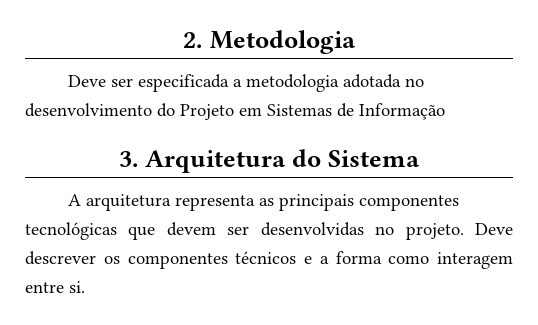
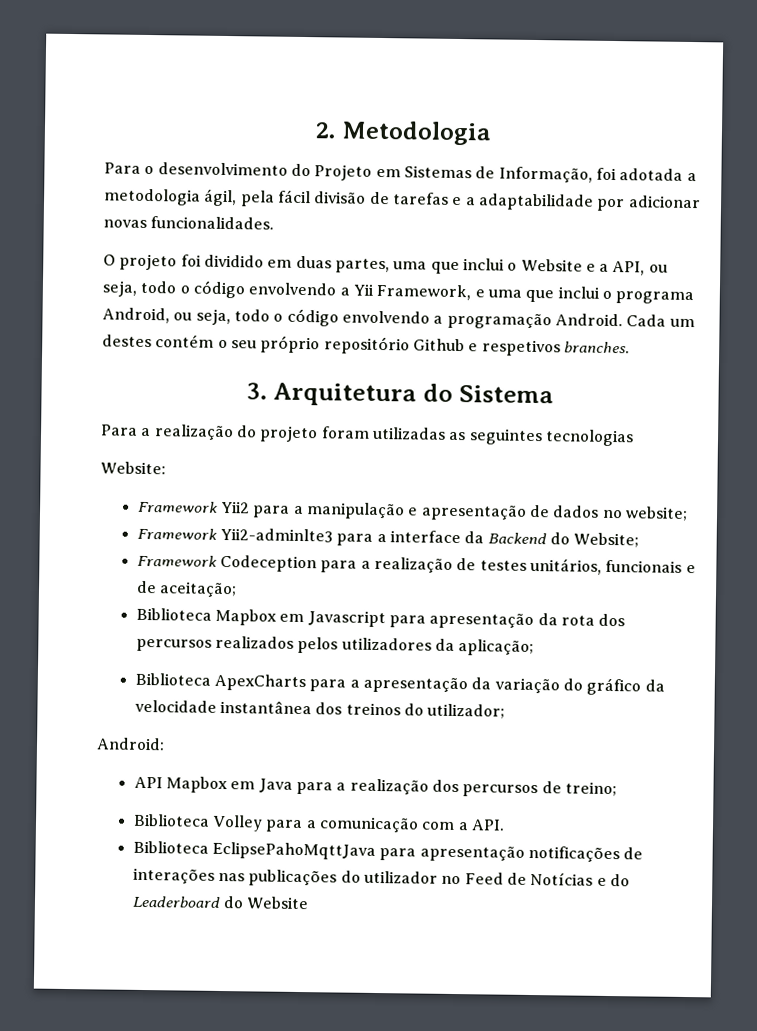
[68,74,425,92] Deve ser especificada a metodologia adotada no -> [104,162,155,175] Para o
[359,103,445,120] [118,149,421,173] [68,194,460,211] [25,222,513,240] [25,251,513,269] [25,281,85,293] Informação // 3. Arquitetura do Sistema // A arquitetura representa as principais componentes tecnológicas que devem ser desenvolvidas no projeto. Deve descrever os componentes técnicos e a forma como interagem entre si. -> [498,166,697,183] [103,188,701,212] [103,216,275,230] [103,253,668,276] [102,280,695,305] [102,307,695,330] [102,334,630,357] [246,382,554,407] [101,424,634,447] [100,461,166,475] [137,500,688,521] [136,527,640,548] [136,554,696,575] [135,580,238,598] [135,607,626,630] [135,635,535,657] [134,672,665,696] [134,699,506,719] [96,737,165,751] [133,776,617,798] [132,813,505,833] [132,840,644,863] [132,867,630,887] [131,895,310,910] Informação, foi adotada a metodologia ágil, pela fácil divisão de tarefas e a adaptabilidade por adicionar novas funcionalidades. // O projeto foi dividido em duas partes, uma que inclui o Website e a API, ou seja, todo o código envolvendo a Yii Framework, e uma que inclui o programa Android, ou seja, todo o código envolvendo a programação Android. Cada um destes contém o seu próprio repositório Github e respetivos branches. // 3. Arquitetura do Sistema // Para a realização do projeto foram utilizadas as seguintes tecnologias // Website: // Framework Yii2 para a manipulação e apresentação de dados no website; // Framework Yii2-adminlte3 para a interface da Backend do Website; // Framework Codeception para a realização de testes unitários, funcionais e de aceitação; // Biblioteca Mapbox em Javascript para apresentação da rota dos percursos realizados pelos utilizadores da aplicação; // Biblioteca ApexCharts para a apresentação da variação do gráfico da velocidade instantânea dos treinos do utilizador; // Android: // API Mapbox em Java para a realização dos percursos de treino; // Biblioteca Volley para a comunicação com a API. // Biblioteca EclipsePahoMqttJava para apresentação notificações de interações nas publicações do utilizador no Feed de Notícias e do Leaderboard do Website

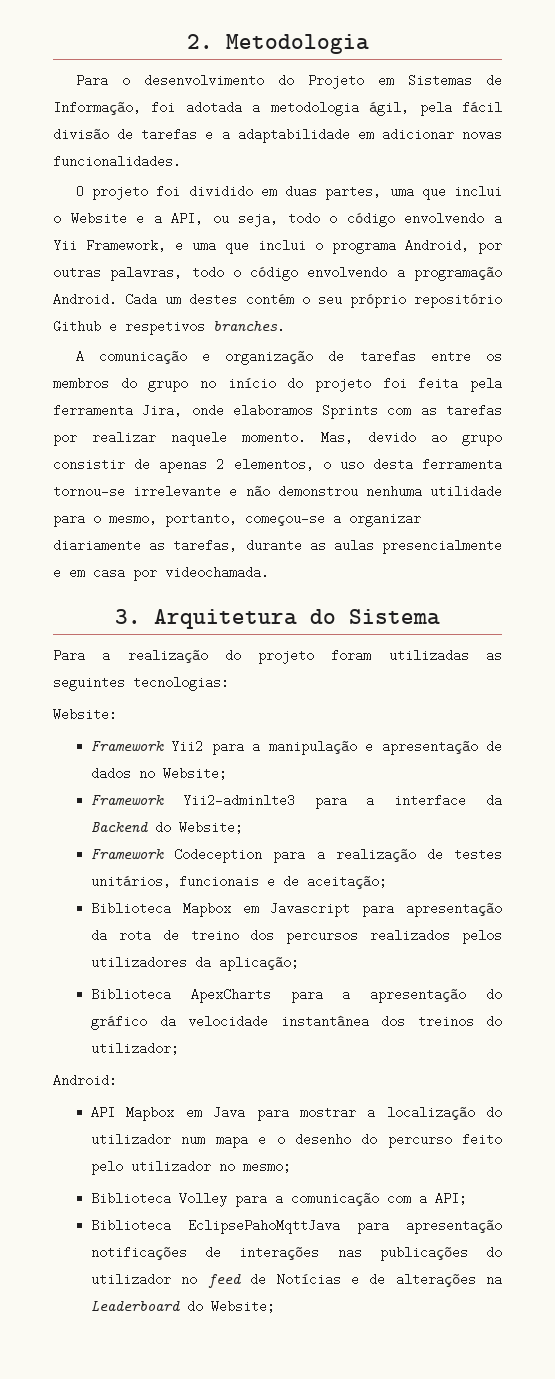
[596,198,626,212] por -> [357,128,374,141] em
[173,308,231,326] ou seja, -> [478,243,502,254] [53,266,183,281] por outras palavras,
(630, 347) none -> [75,350,503,365] [53,377,503,392] [53,404,502,419] [53,431,502,446] [53,458,502,473] [53,485,502,498] [53,512,421,527] [53,539,503,554] [53,566,269,581] // A comunicação e organização de tarefas entre os membros do grupo no início do projeto foi feita pela ferramenta Jira, onde elaboramos Sprints com as tarefas por realizar naquele momento. Mas, devido ao grupo consistir de apenas 2 elementos, o uso desta ferramenta tornou-se irrelevante e não demonstrou nenhuma utilidade para o mesmo, portanto, começou-se a organizar diariamente as tarefas, durante as aulas presencialmente e em casa por videochamada.
[544,429,634,447] tecnologias -> [133,676,229,691] tecnologias:
[624,506,688,521] website; -> [163,767,228,780] Website;
(595, 620) none -> [162,929,239,942] de treino
[471,677,560,694] da variação -> (467, 995) none
[336,778,617,798] a realização dos percursos de treino; -> [299,1106,503,1120] [91,1133,503,1148] [91,1160,292,1175] mostrar a localização do utilizador num mapa e o desenho do percurso feito pelo utilizador no mesmo;
[470,819,505,831] API. -> [435,1192,468,1205] API;
[464,872,504,885] Feed -> [207,1274,241,1288] feed
[609,874,630,887] do -> [369,1273,503,1287] de alterações na
[246,896,310,910] Website -> [211,1300,276,1313] Website;

